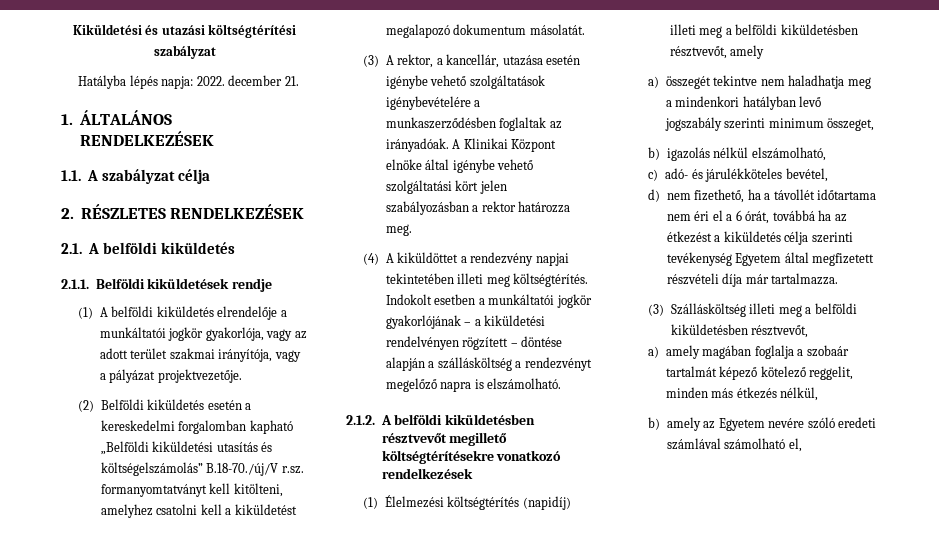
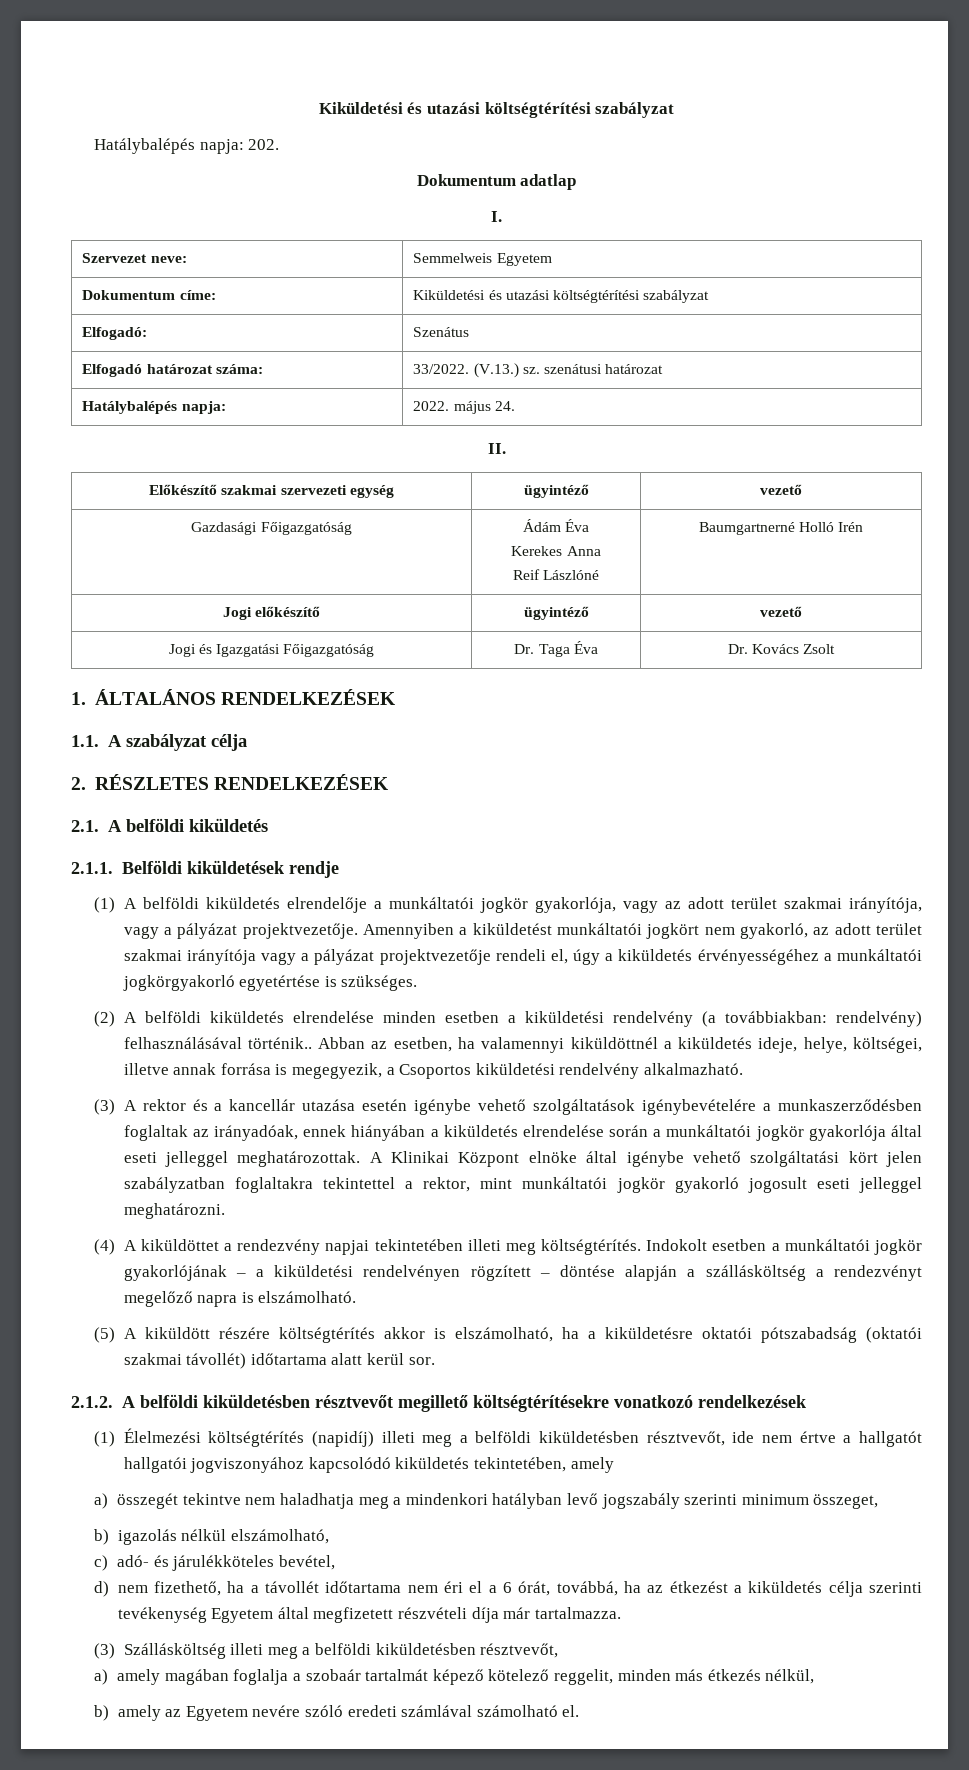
[72,24,297,38] [153,45,216,59] [78,75,299,89] Kiküldetési és utazási költségtérítési szabályzat // Hatályba lépés napja: 2022. december 21. -> [318,102,675,118] [94,138,280,154] [416,174,577,190] [491,211,502,222] [82,253,187,263] [413,253,552,266] [82,290,216,300] [413,290,710,303] [82,327,148,340] [413,327,470,337] [82,364,263,377] [413,363,664,378] [82,401,226,414] [413,401,515,414] [487,443,506,454] [149,484,394,498] [523,484,589,498] [760,484,802,495] [191,522,352,535] [522,519,590,532] [511,546,601,556] [512,569,600,580] [698,522,864,535] [222,606,321,620] [523,606,589,620] [760,606,802,617] [168,644,375,657] [514,641,598,657] [727,644,836,654] Kiküldetési és utazási költségtérítési szabályzat // Hatálybalépés napja: 202. // Dokumentum adatlap // I. // Szervezet neve: | Semmelweis Egyetem // Dokumentum címe: | Kiküldetési és utazási költségtérítési szabályzat // Elfogadó: | Szenátus // Elfogadó határozat száma: | 33/2022. (V.13.) sz. szenátusi határozat // Hatálybalépés napja: | 2022. május 24. // II. // Előkészítő szakmai szervezeti egység | ügyintéző | vezető // Gazdasági Főigazgatóság | Ádám Éva // Kerekes Anna // Reif Lászlóné | Baumgartnerné Holló Irén // Jogi előkészítő | ügyintéző | vezető // Jogi és Igazgatási Főigazgatóság | Dr. Taga Éva | Dr. Kovács Zsolt
[78,399,252,412] [100,420,293,434] [100,441,273,455] [100,462,304,476] [100,483,283,497] [100,504,297,518] [385,24,585,38] [363,54,500,68] // (2) Belföldi kiküldetés esetén a kereskedelmi forgalomban kapható „Belföldi kiküldetési utasítás és költségelszámolás” B.18-70./új/V r.sz. formanyomtatványt kell kitölteni, amelyhez csatolni kell a kiküldetést megalapozó dokumentum másolatát. // (3) A rektor, a kancellár, -> [362,923,922,939] [123,949,922,965] [122,975,418,991] [94,1011,922,1027] [123,1037,922,1053] [123,1063,743,1079] [94,1099,296,1115] Amennyiben a kiküldetést munkáltatói jogkört nem gyakorló, az adott terület szakmai irányítója vagy a pályázat projektvezetője rendeli el, úgy a kiküldetés érvényességéhez a munkáltatói jogkörgyakorló egyetértése is szükséges. // (2) A belföldi kiküldetés elrendelése minden esetben a kiküldetési rendelvény (a továbbiakban: rendelvény) felhasználásával történik.. Abban az esetben, ha valamennyi kiküldöttnél a kiküldetés ideje, helye, költségei, illetve annak forrása is megegyezik, a Csoportos kiküldetési rendelvény alkalmazható. // (3) A rektor és a kancellár
[385,138,449,152] irányadóak. -> [213,1125,922,1141] [123,1151,361,1167] irányadóak, ennek hiányában a kiküldetés elrendelése során a munkáltatói jogkör gyakorlója által eseti jelleggel meghatározottak.
[385,201,571,215] [385,224,412,236] szabályozásban a rektor határozza meg. -> [123,1177,922,1193] [123,1203,225,1219] szabályzatban foglaltakra tekintettel a rektor, mint munkáltatói jogkör gyakorló jogosult eseti jelleggel meghatározni.
(562, 384) none -> [94,1327,922,1343] [123,1353,435,1369] // (5) A kiküldött részére költségtérítés akkor is elszámolható, ha a kiküldetésre oktatói pótszabadság (oktatói szakmai távollét) időtartama alatt kerül sor.
(727, 52) none -> [732,1431,923,1447] [123,1457,566,1473] ide nem értve a hallgatót hallgatói jogviszonyához kapcsolódó kiküldetés tekintetében,
[772,210,815,221] továbbá -> [556,1581,618,1596] továbbá,
[788,438,802,452] el, -> [562,1705,580,1717] el.

